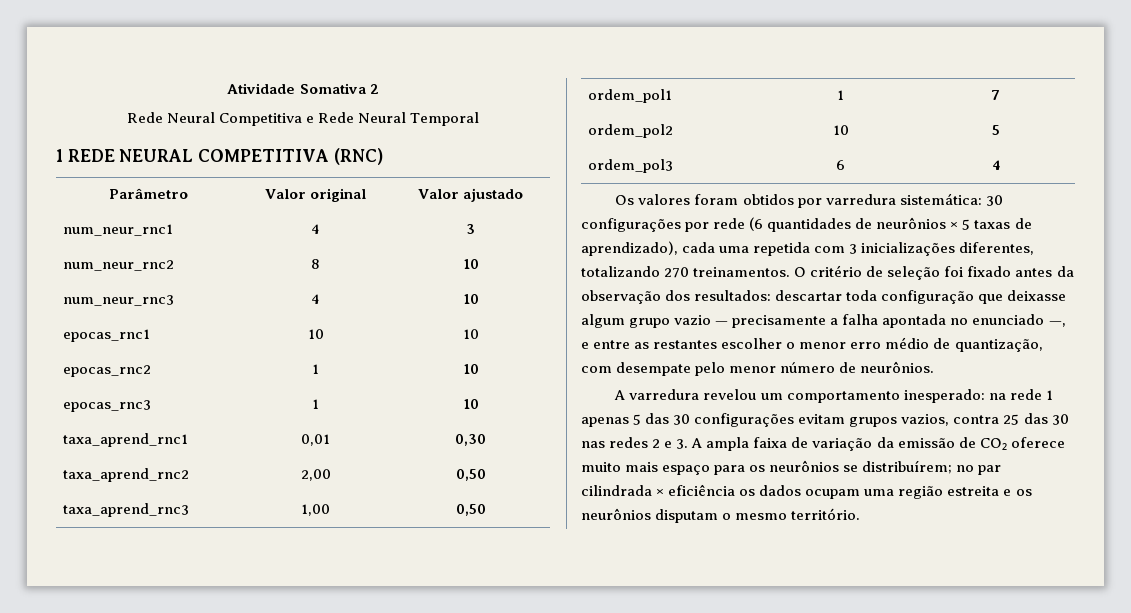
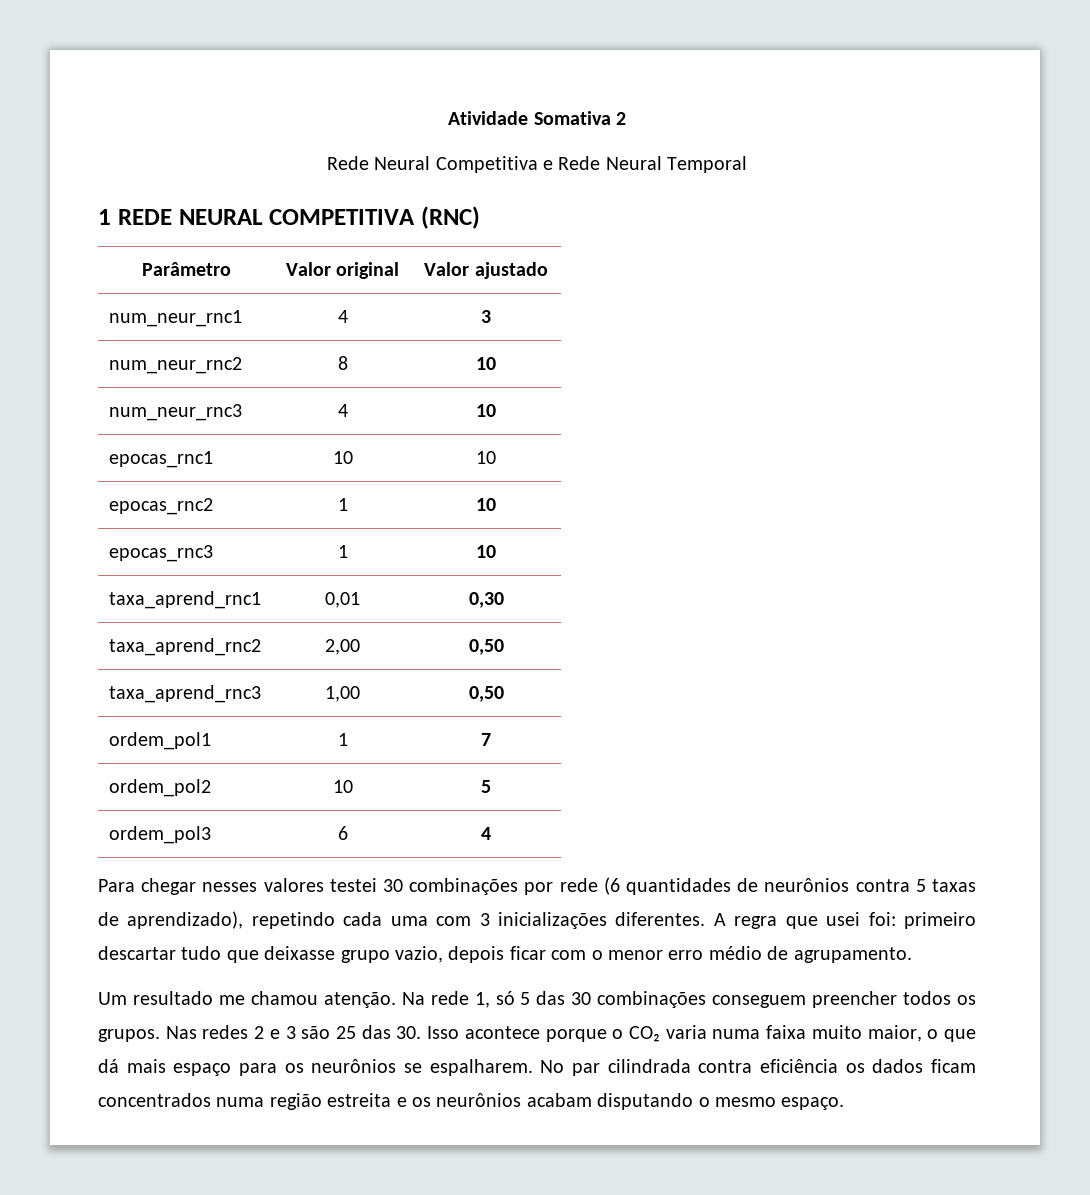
[615,193,1003,208] [581,218,681,232] Os valores foram obtidos por varredura sistemática: 30 configurações -> [98,878,519,895] Para chegar nesses valores testei 30 combinações
[950,222,959,229] × -> [855,879,910,892] contra
(678, 248) none -> [251,912,335,929] repetindo
[753,242,811,256] repetida -> (428, 921) none
[959,242,1035,255] [581,265,1074,280] [581,290,1067,304] [581,314,1066,328] [581,338,783,349] diferentes, totalizando 270 treinamentos. O critério de seleção foi fixado antes da observação dos resultados: descartar toda configuração que deixasse algum grupo vazio — precisamente a falha apontada no enunciado —, e entre as restantes escolher -> [615,912,977,929] [98,946,587,963] diferentes. A regra que usei foi: primeiro descartar tudo que deixasse grupo vazio, depois ficar com
[954,339,1043,352] [581,361,935,376] [614,389,1053,403] [581,413,1069,427] [581,437,1065,451] [581,462,621,472] quantização, com desempate pelo menor número de neurônios. // A varredura revelou um comportamento inesperado: na rede 1 apenas 5 das 30 configurações evitam grupos vazios, contra 25 das 30 nas redes 2 e 3. A ampla faixa de variação da emissão de CO₂ oferece muito -> [793,947,912,963] [98,991,976,1008] [98,1025,976,1042] [98,1059,119,1073] agrupamento. // Um resultado me chamou atenção. Na rede 1, só 5 das 30 combinações conseguem preencher todos os grupos. Nas redes 2 e 3 são 25 das 30. Isso acontece porque o CO₂ varia numa faixa muito maior, o que dá
[862,460,975,474] distribuírem; no -> [429,1059,565,1076] espalharem. No
[656,489,665,496] × -> [698,1060,753,1073] contra
[805,489,895,499] ocupam uma -> [930,1059,976,1073] [98,1093,265,1107] ficam concentrados numa
[655,509,719,523] disputam -> [526,1093,694,1110] acabam disputando
[791,508,861,520] território. -> [781,1097,845,1110] espaço.

